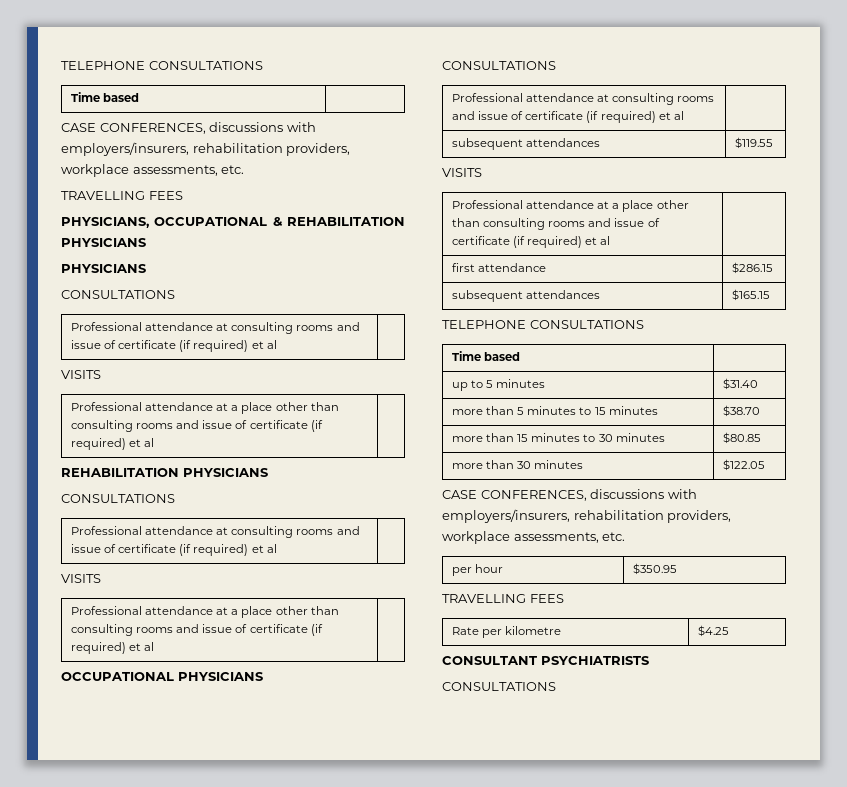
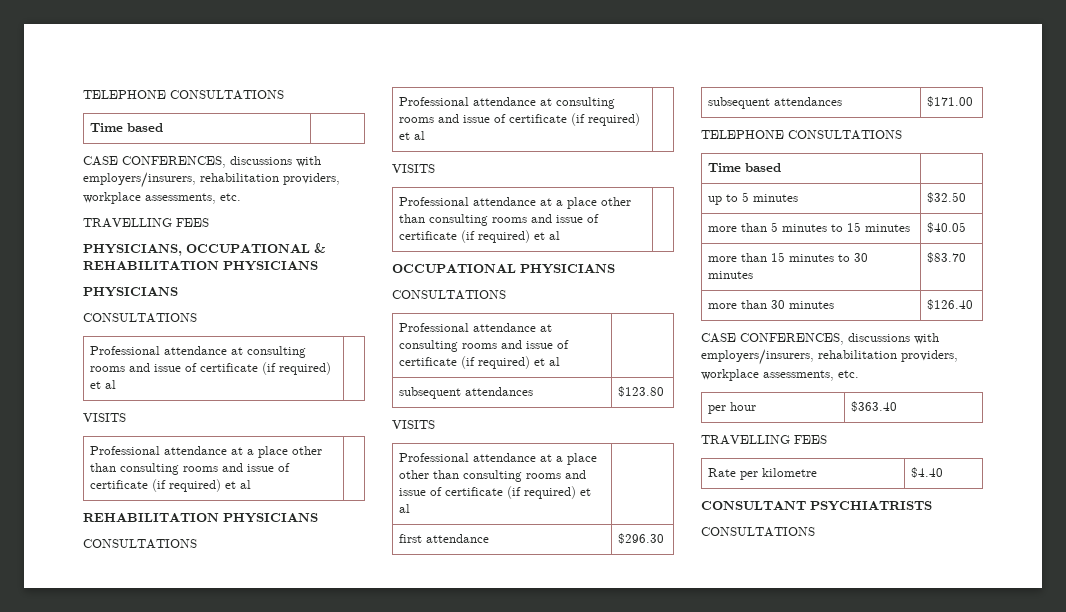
[735,137,774,149] $119.55 -> [618,386,665,397] $123.80
[732,262,774,274] [452,290,601,302] [732,289,771,301] $286.15 // subsequent attendances | $165.15 -> [618,533,665,544] [708,97,843,109] [927,96,974,107] $296.30 // subsequent attendances | $171.00
[723,378,759,390] $31.40 -> [927,192,967,203] $32.50
[723,405,761,417] $38.70 -> [927,222,967,233] $40.05
[723,432,762,444] $80.85 -> [927,252,967,263] $83.70
[723,459,766,471] $122.05 -> [927,299,974,310] $126.40
[633,563,678,575] $350.95 -> [851,401,898,412] $363.40
[698,625,730,637] $4.25 -> [911,467,944,478] $4.40

